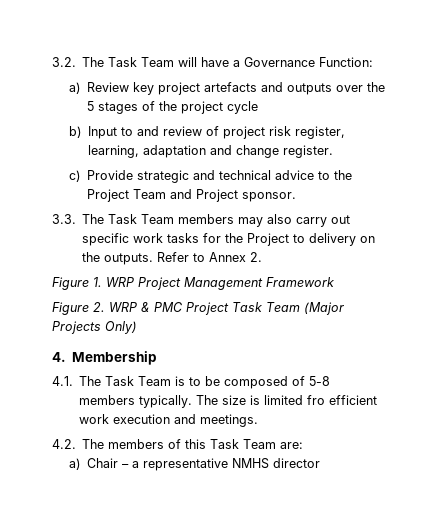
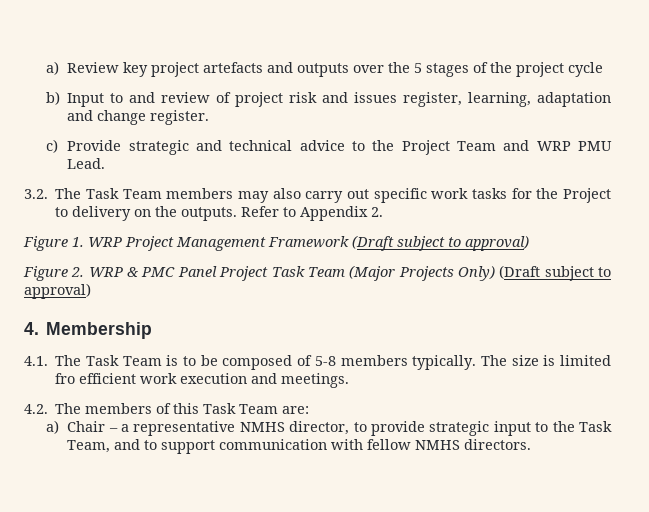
[52,57,374,67] 3.2. The Task Team will have a Governance Function: // -> (45, 68) none
(292, 131) none -> [322,92,398,103] and issues
[196,189,297,202] [52,214,76,224] Project sponsor. // 3.3. -> [536,141,612,151] [67,158,106,169] [24,189,48,199] WRP PMU Lead. // 3.2.
[209,252,247,262] Annex -> [300,206,369,221] Appendix
(335, 282) none -> [352,235,529,251] (Draft subject to approval)
(182, 307) none -> [177,266,217,277] Panel
(137, 327) none -> [499,265,611,281] [24,283,91,299] (Draft subject to approval)
[273,458,321,468] director -> [289,421,612,436] [67,439,532,454] director, to provide strategic input to the Task Team, and to support communication with fellow NMHS directors.

